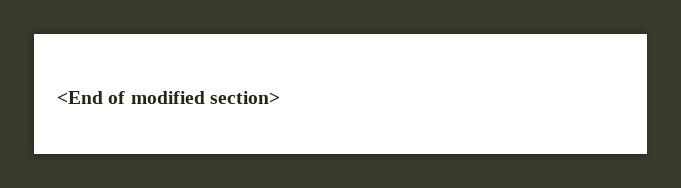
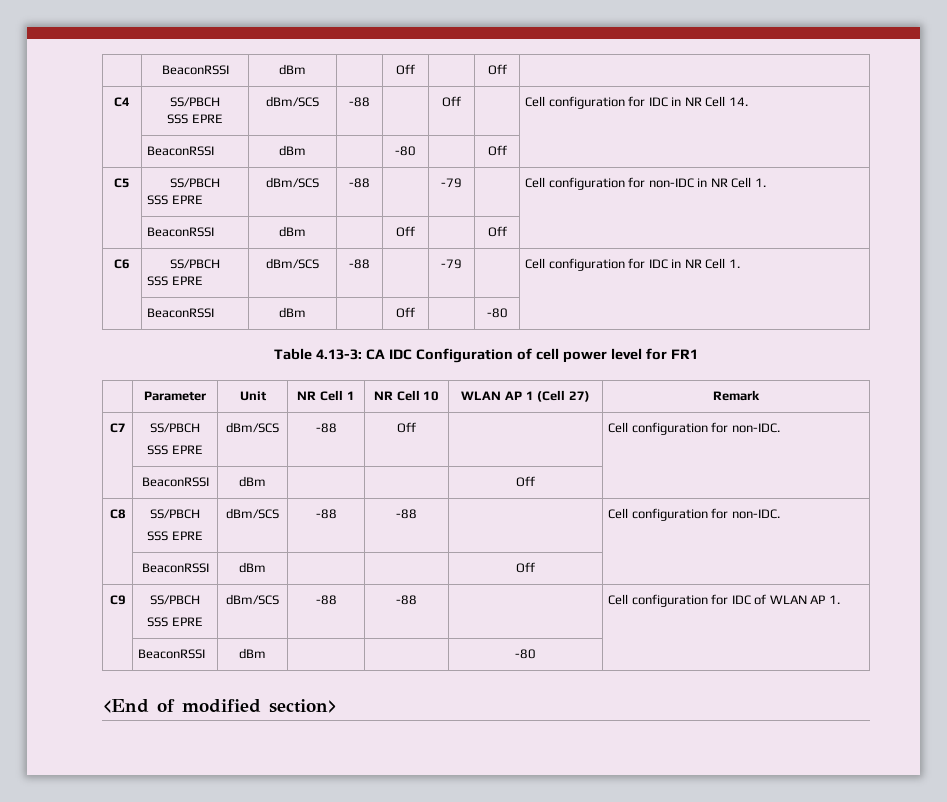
(57, 97) none -> [161,65,229,75] [279,64,306,75] [396,64,415,75] [487,64,507,75] [114,97,130,107] [170,97,220,107] [167,114,223,124] [266,96,319,107] [349,97,370,107] [442,96,461,107] [525,96,748,109] [147,146,215,156] [279,145,306,156] [395,146,416,156] [487,145,507,156] [114,178,130,188] [170,178,220,188] [147,195,203,205] [266,177,319,188] [349,178,370,188] [441,178,462,188] [525,177,766,190] [147,227,215,237] [279,226,306,237] [396,226,415,237] [487,226,507,237] [114,259,130,269] [170,259,220,269] [147,276,203,286] [266,258,319,269] [349,259,370,269] [441,259,462,269] [525,258,740,271] [147,308,215,318] [279,307,306,318] [396,307,415,318] [486,308,508,318] [274,348,698,363] [144,391,206,401] [239,391,267,401] [297,390,355,401] [373,390,440,401] [461,390,590,402] [713,390,760,401] [109,423,126,433] [150,423,200,433] [147,445,203,455] [226,422,279,433] [315,423,337,433] [397,422,416,433] [608,422,780,435] [141,477,209,487] [239,476,266,487] [516,476,535,487] [109,509,126,519] [150,509,200,519] [147,531,203,541] [226,508,279,519] [315,509,337,519] [396,509,417,519] [608,508,780,521] [141,563,209,573] [239,562,266,573] [516,562,535,573] [109,595,126,605] [150,595,200,605] [147,617,203,627] [226,594,279,605] [315,595,337,605] [396,595,417,605] [608,594,840,607] [138,649,206,659] [239,648,266,659] [515,649,536,659] | BeaconRSSI | dBm | | Off | | Off | // C4 | SS/PBCH // SSS EPRE | dBm/SCS | -88 | | Off | | Cell configuration for IDC in NR Cell 14. // | BeaconRSSI | dBm | | -80 | | Off | // C5 | SS/PBCH // SSS EPRE | dBm/SCS | -88 | | -79 | | Cell configuration for non-IDC in NR Cell 1. // | BeaconRSSI | dBm | | Off | | Off | // C6 | SS/PBCH // SSS EPRE | dBm/SCS | -88 | | -79 | | Cell configuration for IDC in NR Cell 1. // | BeaconRSSI | dBm | | Off | | -80 | // Table 4.13-3: CA IDC Configuration of cell power level for FR1 // | Parameter | Unit | NR Cell 1 | NR Cell 10 | WLAN AP 1 (Cell 27) | Remark // C7 | SS/PBCH // SSS EPRE | dBm/SCS | -88 | Off | | Cell configuration for non-IDC. // | BeaconRSSI | dBm | | | Off | // C8 | SS/PBCH // SSS EPRE | dBm/SCS | -88 | -88 | | Cell configuration for non-IDC. // | BeaconRSSI | dBm | | | Off | // C9 | SS/PBCH // SSS EPRE | dBm/SCS | -88 | -88 | | Cell configuration for IDC of WLAN AP 1. // | BeaconRSSI | dBm | | | -80 | //

